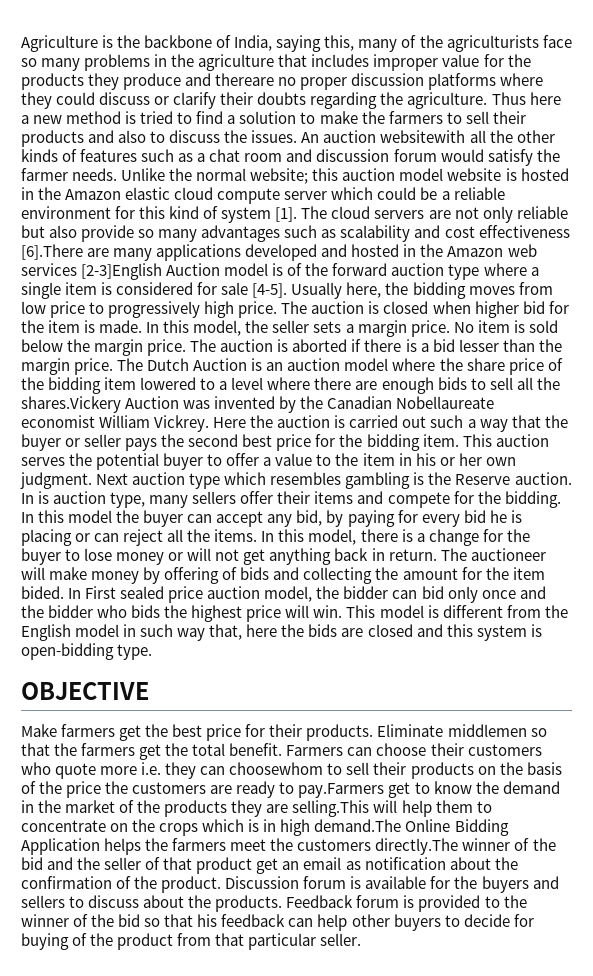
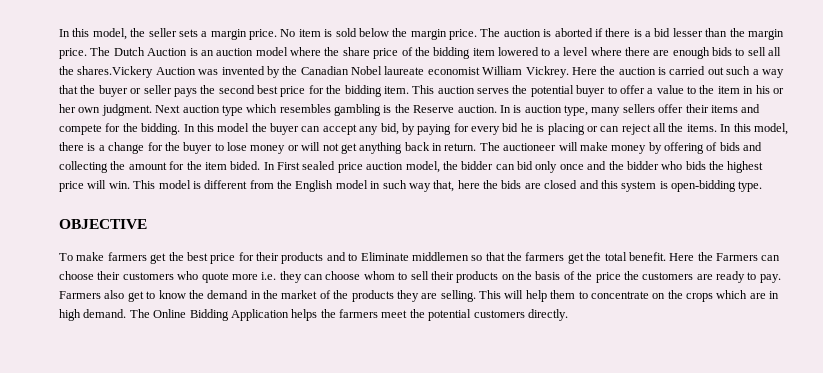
[21,35,572,52] [21,54,531,71] [21,73,544,90] [21,92,561,109] [21,111,526,124] [21,130,555,147] [21,149,560,166] [21,168,569,184] [21,187,505,204] [21,206,568,223] [21,225,570,242] [21,244,537,261] [21,263,539,280] [21,282,553,299] [21,301,569,318] [21,320,143,333] Agriculture is the backbone of India, saying this, many of the agriculturists face so many problems in the agriculture that includes improper value for the products they produce and thereare no proper discussion platforms where they could discuss or clarify their doubts regarding the agriculture. Thus here a new method is tried to find a solution to make the farmers to sell their products and also to discuss the issues. An auction websitewith all the other kinds of features such as a chat room and discussion forum would satisfy the farmer needs. Unlike the normal website; this auction model website is hosted in the Amazon elastic cloud compute server which could be a reliable environment for this kind of system [1]. The cloud servers are not only reliable but also provide so many advantages such as scalability and cost effectiveness [6].There are many applications developed and hosted in the Amazon web services [2-3]English Auction model is of the forward auction type where a single item is considered for sale [4-5]. Usually here, the bidding moves from low price to progressively high price. The auction is closed when higher bid for the item is made. -> (59, 33) none
[396,396,495,409] Nobellaureate -> [351,66,425,75] Nobel laureate
[21,724,57,737] Make -> [59,252,105,261] To make
[306,724,374,741] products. -> [281,252,358,264] products and to
(283, 749) none -> [669,252,713,261] Here the
[229,762,324,775] choosewhom -> [325,271,395,280] choose whom
[298,783,385,798] pay.Farmers -> [759,274,781,283] [59,290,125,299] pay. Farmers also
[292,800,370,817] selling.This -> [440,290,501,302] selling. This
[248,819,260,832] is -> [749,293,766,299] are
[314,819,402,832] demand.The -> [83,309,150,318] demand. The
[297,838,556,855] [21,857,518,874] [21,876,559,893] [21,895,527,912] [21,914,534,931] [21,933,362,950] customers directly.The winner of the bid and the seller of that product get an email as notification about the confirmation of the product. Discussion forum is available for the buyers and sellers to discuss about the products. Feedback forum is provided to the winner of the bid so that his feedback can help other buyers to decide for buying of the product from that particular seller. -> [428,309,568,321] potential customers directly.

